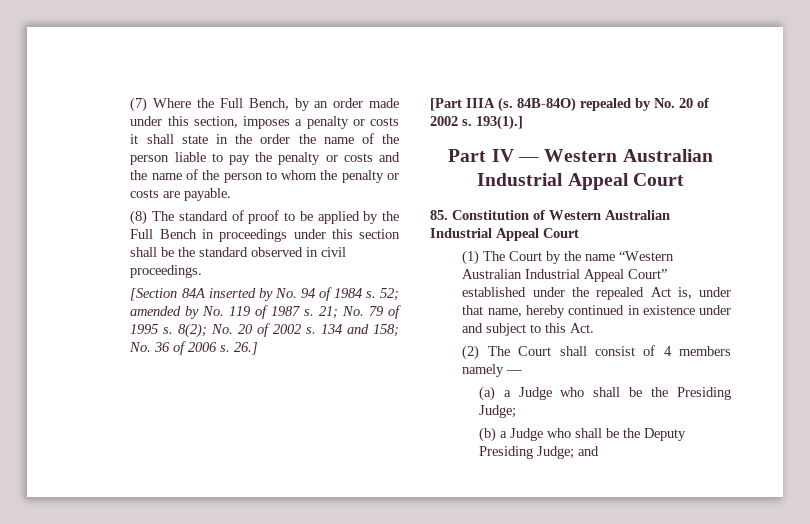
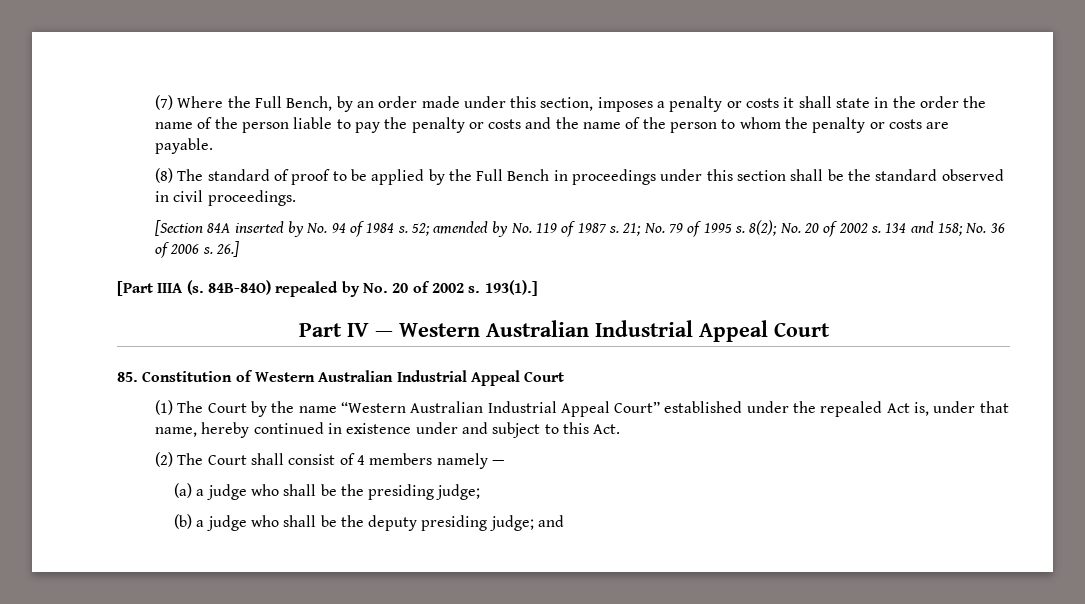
[518,387,731,400] [478,405,516,418] Judge who shall be the Presiding Judge; -> [206,484,481,500] judge who shall be the presiding judge;
[509,428,686,441] [478,446,574,459] Judge who shall be the Deputy Presiding Judge; -> [206,515,534,531] judge who shall be the deputy presiding judge;

